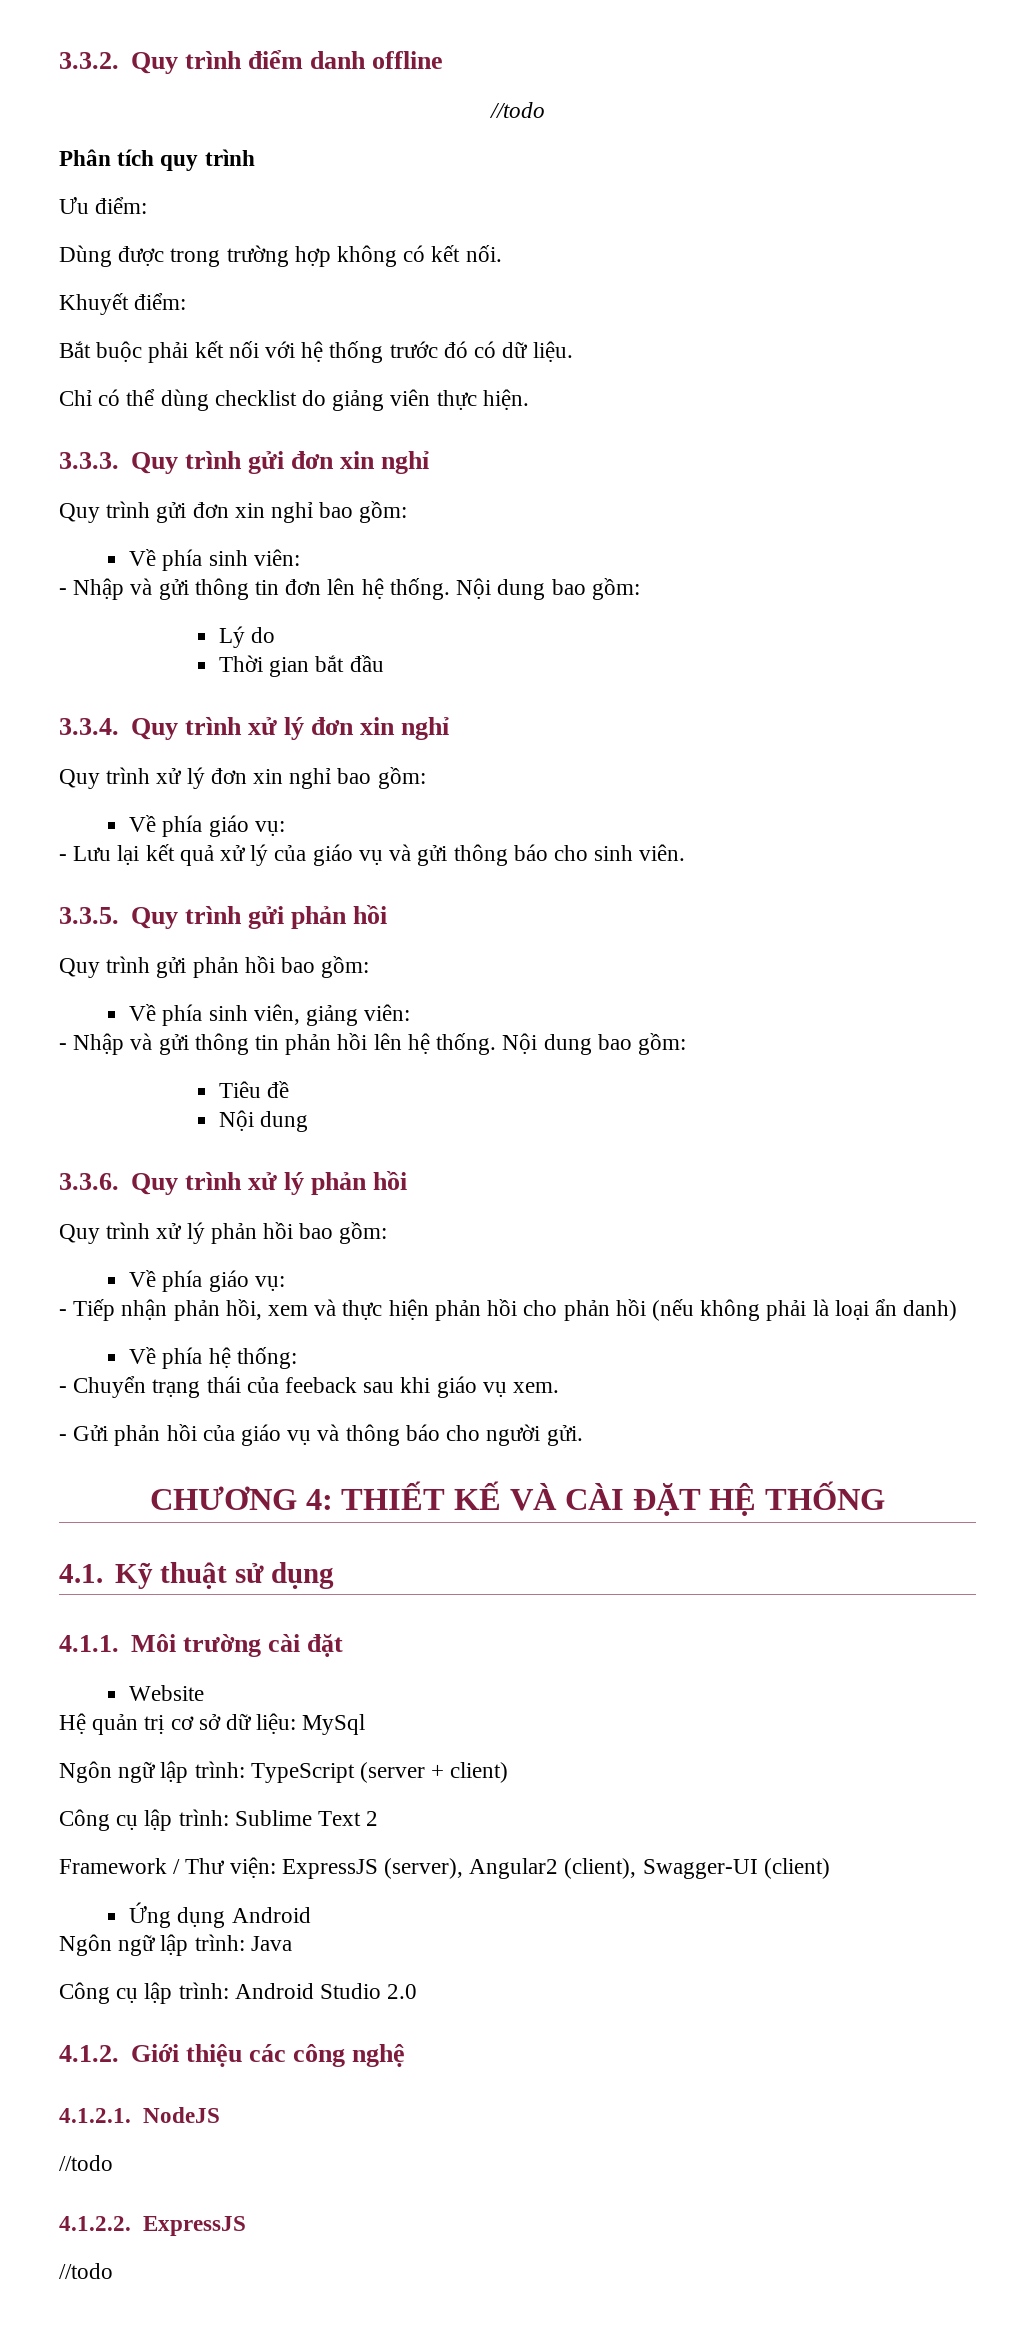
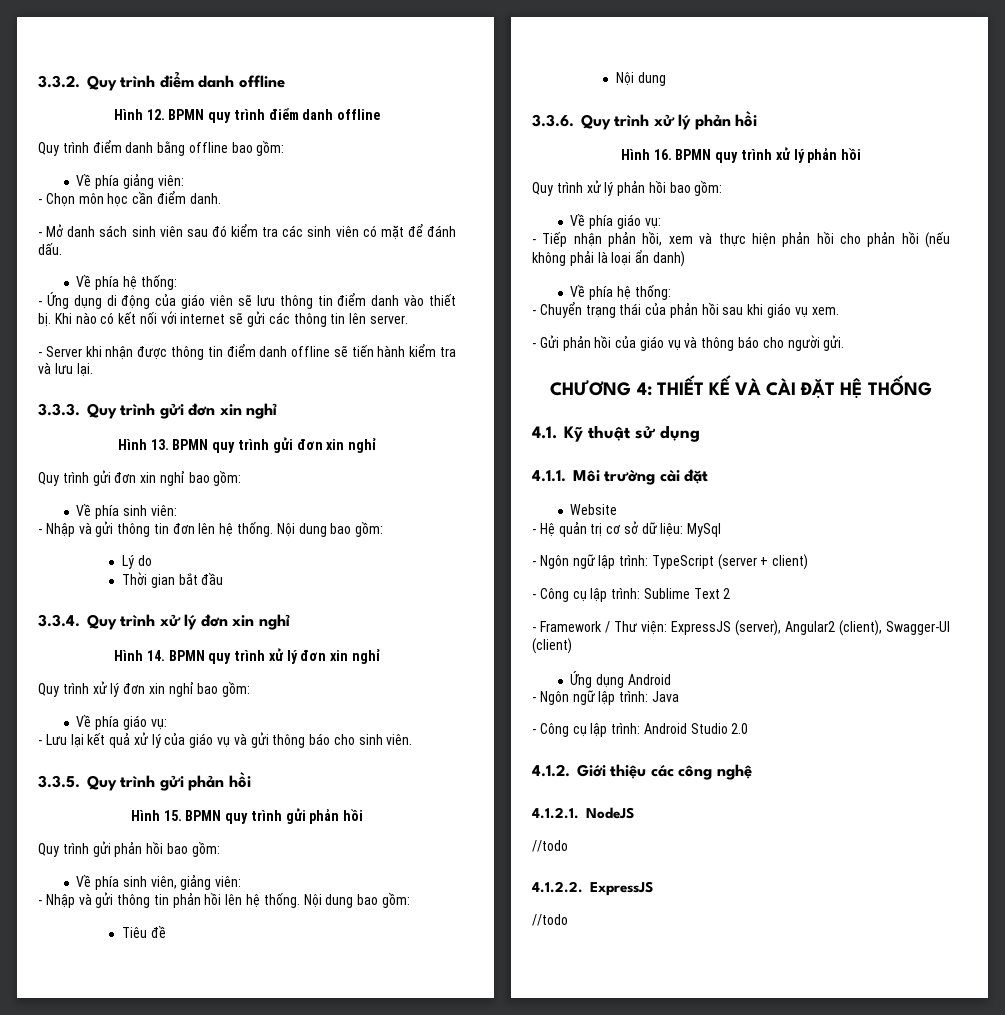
[488,102,545,118] [59,149,255,171] [59,197,148,214] [59,245,502,267] [59,293,187,315] [59,341,573,363] [59,389,529,411] //todo // Phân tích quy trình // Ưu điểm: // Dùng được trong trường hợp không có kết nối. // Khuyết điểm: // Bắt buộc phải kết nối với hệ thống trước đó có dữ liệu. // Chỉ có thể dùng checklist do giảng viên thực hiện. -> [113,108,381,123] [38,140,285,156] [76,173,184,189] [38,191,221,207] [38,224,456,240] [38,242,62,255] [76,274,177,290] [38,292,457,309] [38,311,408,327] [38,344,456,360] [38,362,93,377] Hình 12. BPMN quy trình điểm danh offline // Quy trình điểm danh bằng offline bao gồm: // Về phía giảng viên: // - Chọn môn học cần điểm danh. // - Mở danh sách sinh viên sau đó kiểm tra các sinh viên có mặt để đánh dấu. // Về phía hệ thống: // - Ứng dụng di động của giáo viên sẽ lưu thông tin điểm danh vào thiết bị. Khi nào có kết nối với internet sẽ gửi các thông tin lên server. // - Server khi nhận được thông tin điểm danh offline sẽ tiến hành kiểm tra và lưu lại.
(429, 462) none -> [117,437,377,453] // Hình 13. BPMN quy trình gửi đơn xin nghỉ
(449, 728) none -> [113,648,381,664] // Hình 14. BPMN quy trình xử lý đơn xin nghỉ
(387, 914) none -> [130,808,364,824] // Hình 15. BPMN quy trình gửi phản hồi
(407, 1180) none -> [620,147,862,163] // Hình 16. BPMN quy trình xử lý phản hồi
[285,1377,358,1393] feeback -> [669,302,719,318] phản hồi
(205, 1693) none -> [532,529,536,534] -
(366, 1724) none -> [532,561,536,566] -
(509, 1772) none -> [532,594,536,599] -
(379, 1818) none -> [532,627,536,632] -
(311, 1915) none -> [532,697,536,702] -
(292, 1943) none -> [532,729,536,734] -

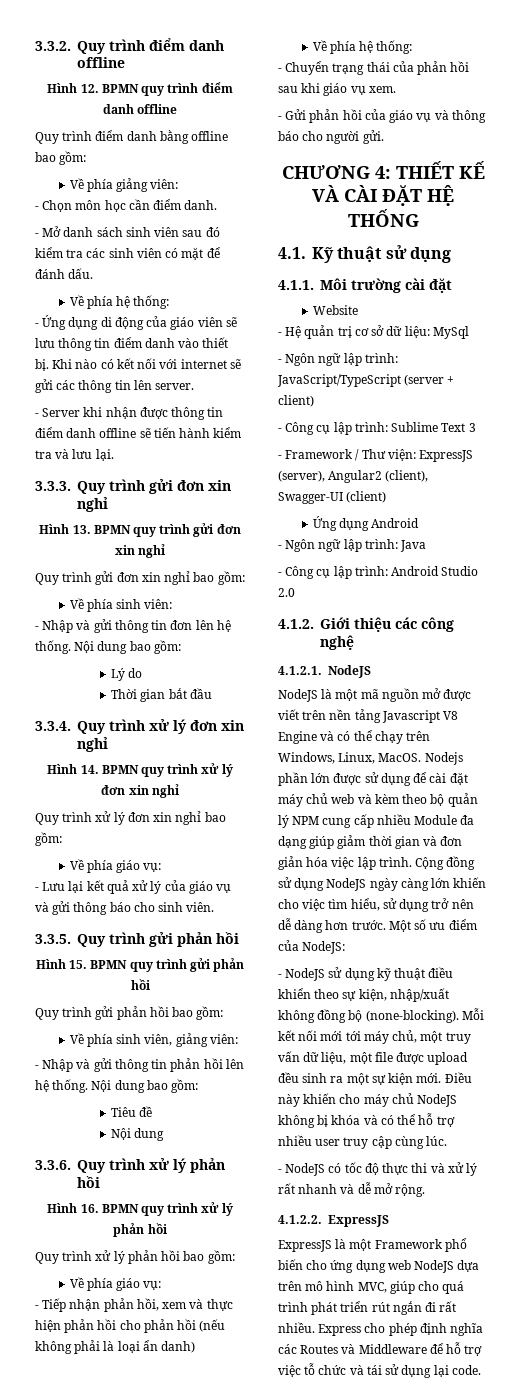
[651,555,714,569] TypeScript -> [277,374,401,387] JavaScript/TypeScript
[723,588,731,599] 2 -> [468,423,476,432] 3
[532,840,568,852] [532,881,653,896] [532,914,568,926] //todo // 4.1.2.2. ExpressJS // //todo -> [278,688,472,702] [278,709,459,723] [278,730,431,744] [278,752,463,765] [278,772,468,786] [278,793,478,807] [278,814,475,828] [278,835,463,849] [278,856,476,870] [278,877,487,891] [278,898,474,912] [278,918,477,933] [278,940,346,954] [278,967,454,981] [278,988,449,1002] [278,1008,484,1023] [278,1030,471,1044] [278,1051,469,1065] [278,1072,472,1085] [278,1093,458,1107] [278,1113,455,1128] [278,1135,448,1149] [278,1162,478,1176] [278,1182,426,1197] [278,1215,389,1227] [278,1238,467,1252] [278,1259,480,1273] [278,1281,465,1294] [278,1301,457,1315] [278,1322,484,1336] [278,1342,483,1356] [278,1363,481,1378] NodeJS là một mã nguồn mở được viết trên nền tảng Javascript V8 Engine và có thể chạy trên Windows, Linux, MacOS. Nodejs phần lớn được sử dụng để cài đặt máy chủ web và kèm theo bộ quản lý NPM cung cấp nhiều Module đa dạng giúp giảm thời gian và đơn giản hóa việc lập trình. Cộng đồng sử dụng NodeJS ngày càng lớn khiến cho việc tìm hiểu, sử dụng trở nên dễ dàng hơn trước. Một số ưu điểm của NodeJS: // - NodeJS sử dụng kỹ thuật điều khiển theo sự kiện, nhập/xuất không đồng bộ (none-blocking). Mỗi kết nối mới tới máy chủ, một truy vấn dữ liệu, một file được upload đều sinh ra một sự kiện mới. Điều này khiến cho máy chủ NodeJS không bị khóa và có thể hỗ trợ nhiều user truy cập cùng lúc. // - NodeJS có tốc độ thực thi và xử lý rất nhanh và dễ mở rộng. // 4.1.2.2. ExpressJS // ExpressJS là một Framework phổ biến cho ứng dụng web NodeJS dựa trên mô hình MVC, giúp cho quá trình phát triển rút ngắn đi rất nhiều. Express cho phép định nghĩa các Routes và Middleware để hỗ trợ việc tỗ chức và tái sử dụng lại code.

